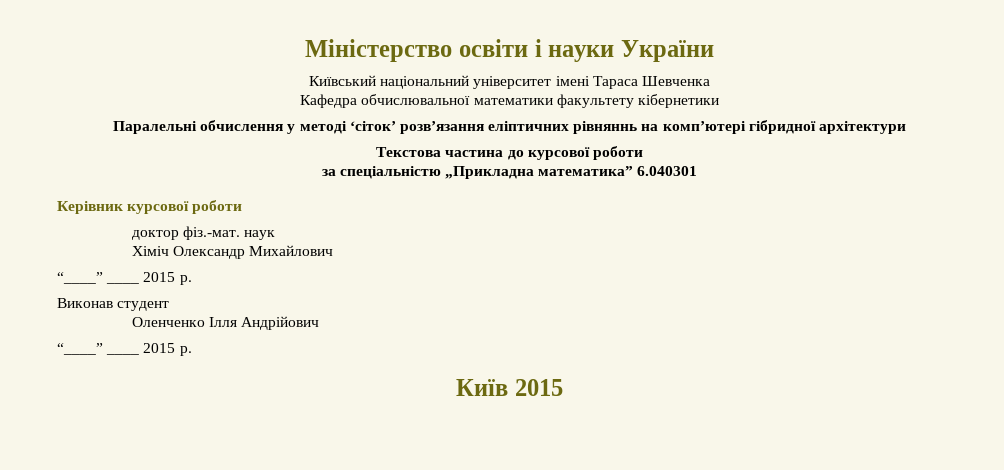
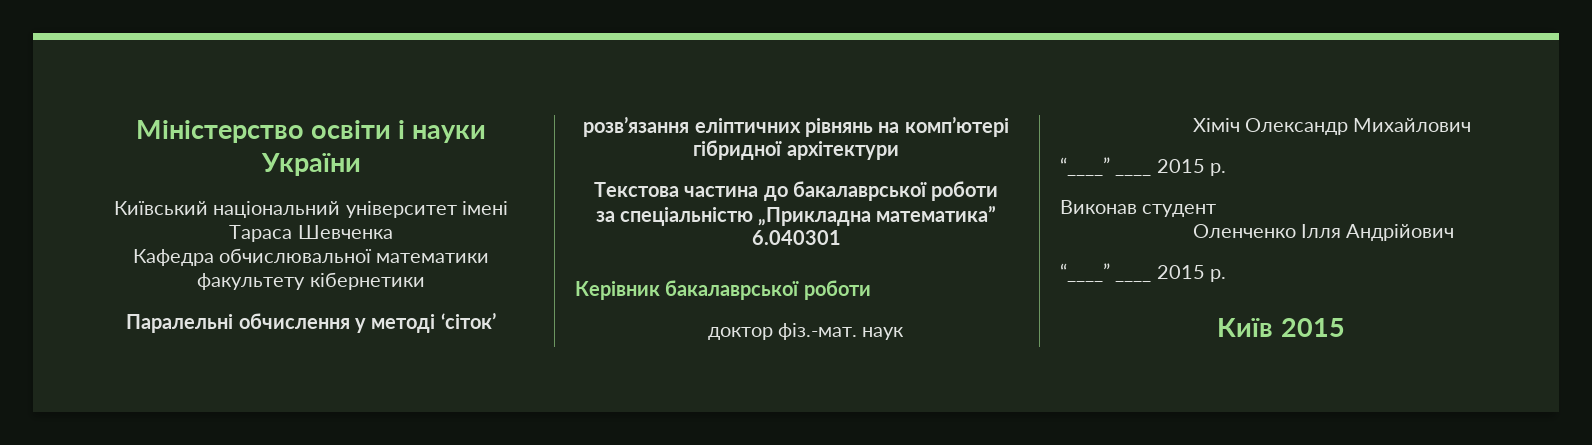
[573,121,638,134] рівняннь -> [805,118,873,137] рівнянь
[527,147,590,160] курсової -> [792,181,927,201] бакалаврської
[127,201,190,214] курсової -> [665,280,800,300] бакалаврської

